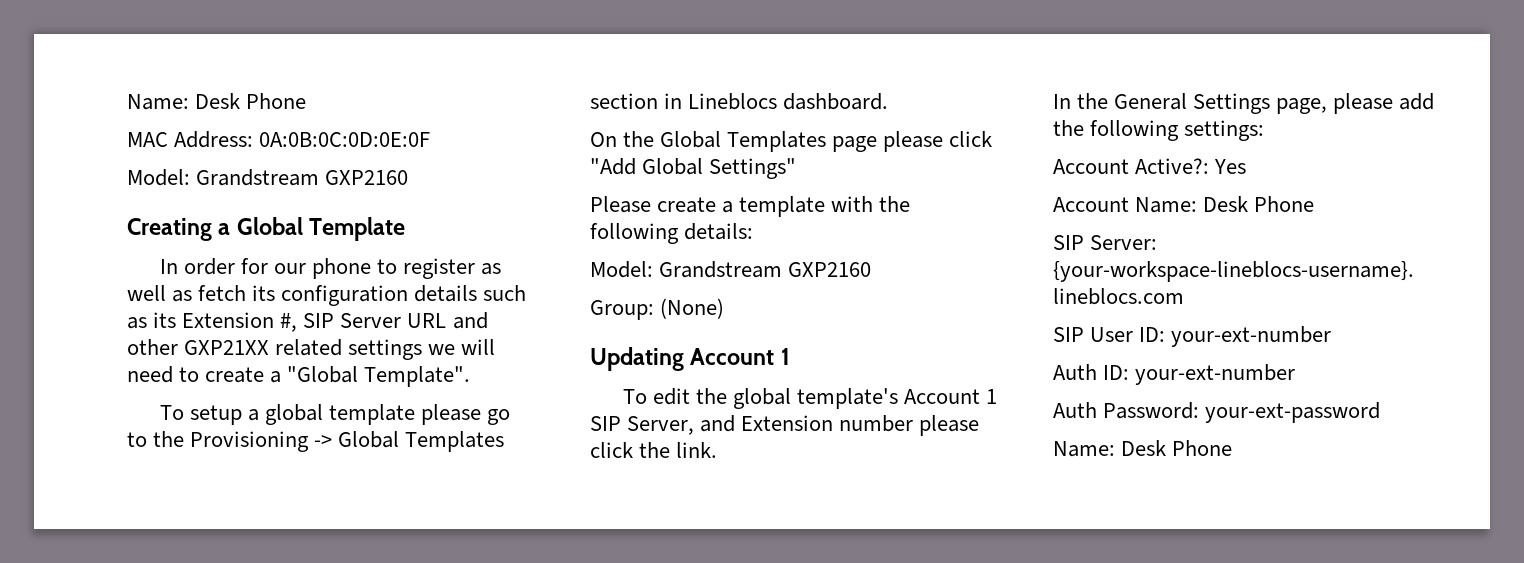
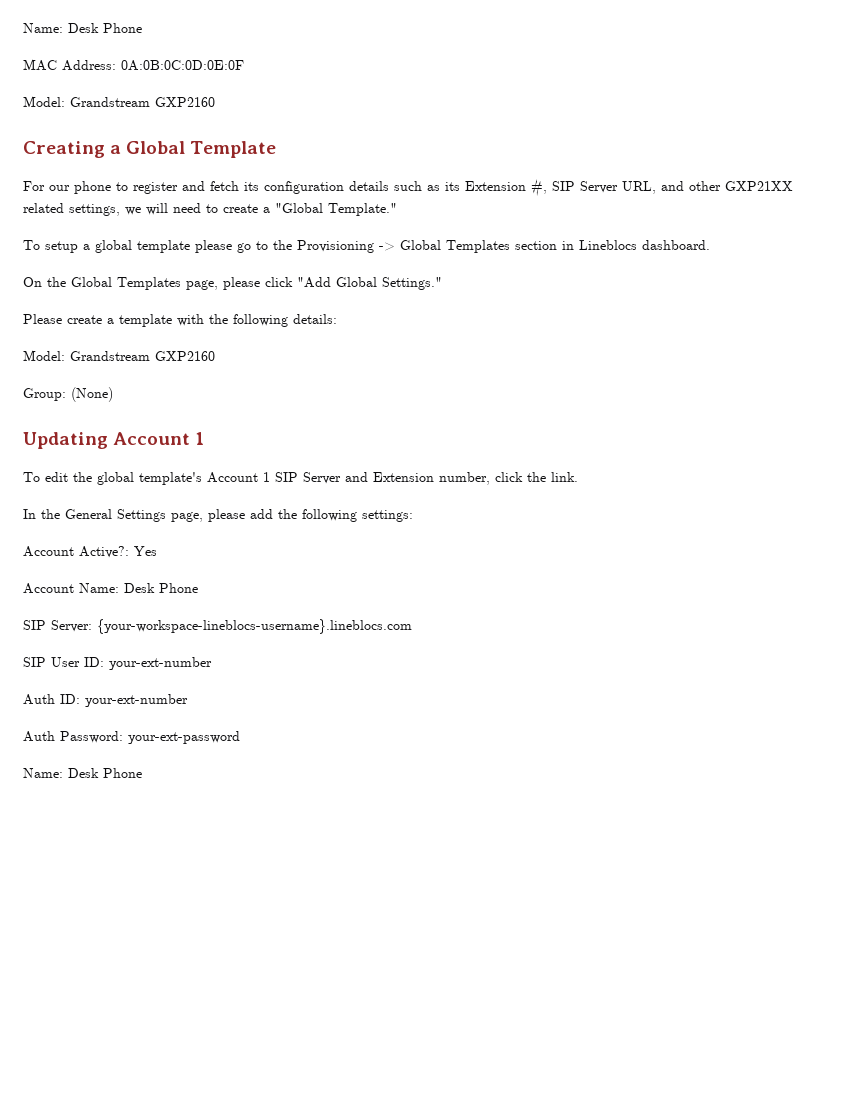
[159,258,268,275] In order for -> [23,181,45,191] For
[481,263,502,275] [127,285,193,302] as well as -> [182,181,205,191] and
[407,313,447,328] URL -> [622,181,656,194] URL,
[348,339,423,360] settings -> [69,204,120,216] settings,
[364,366,471,387] Template". -> [328,203,397,216] Template."
[832,136,878,152] page -> [186,280,218,290] page,
[709,158,797,179] Settings" -> [382,277,442,290] Settings."
[627,416,695,435] Server, -> [303,472,341,484] Server
[839,415,980,436] number please -> [439,472,490,485] number,

